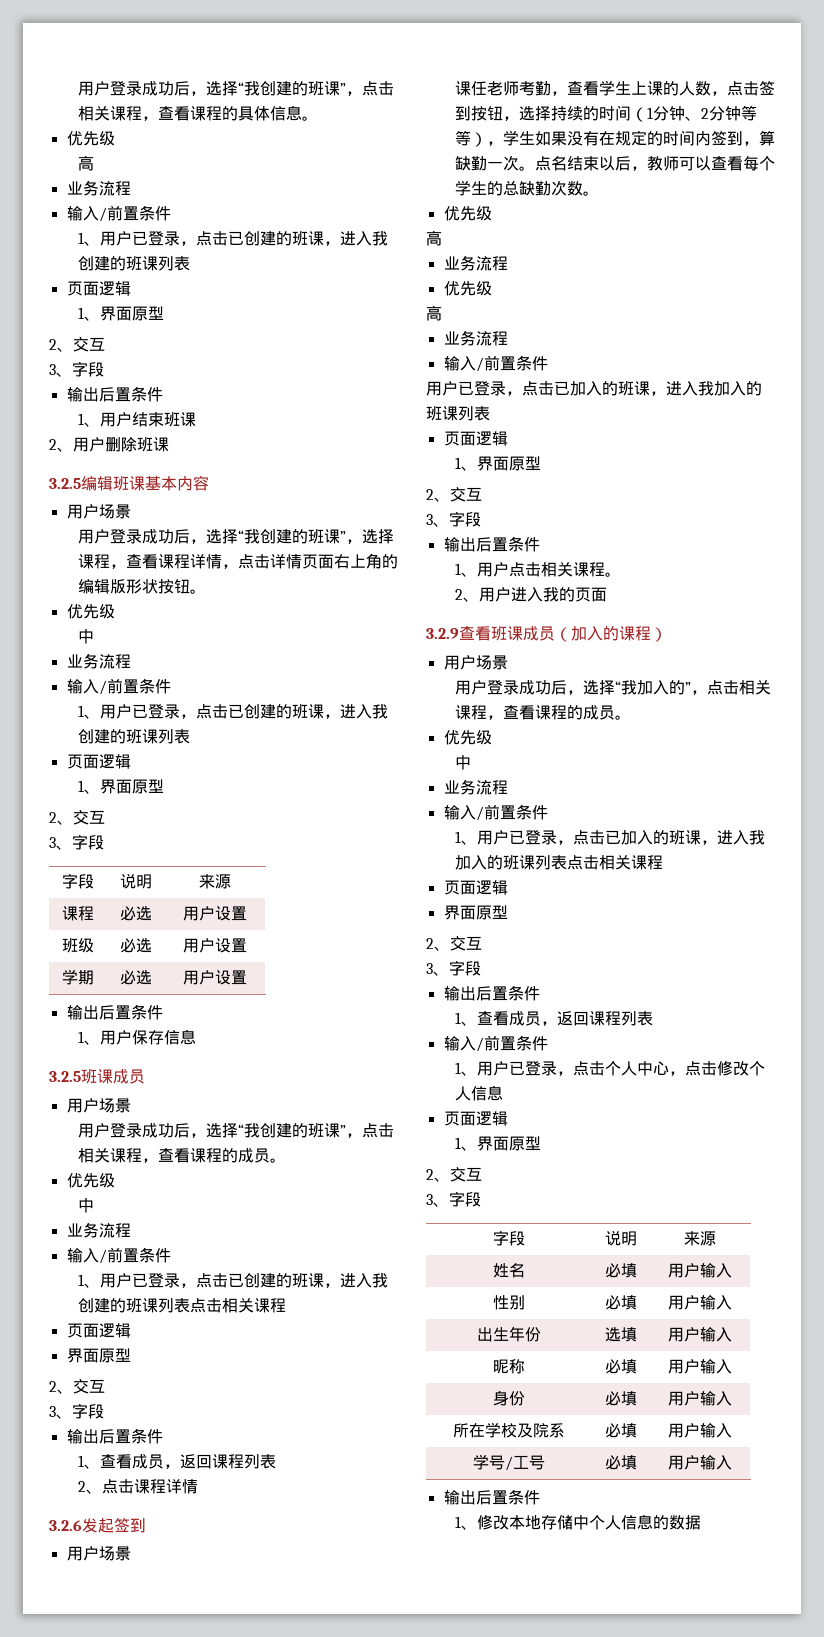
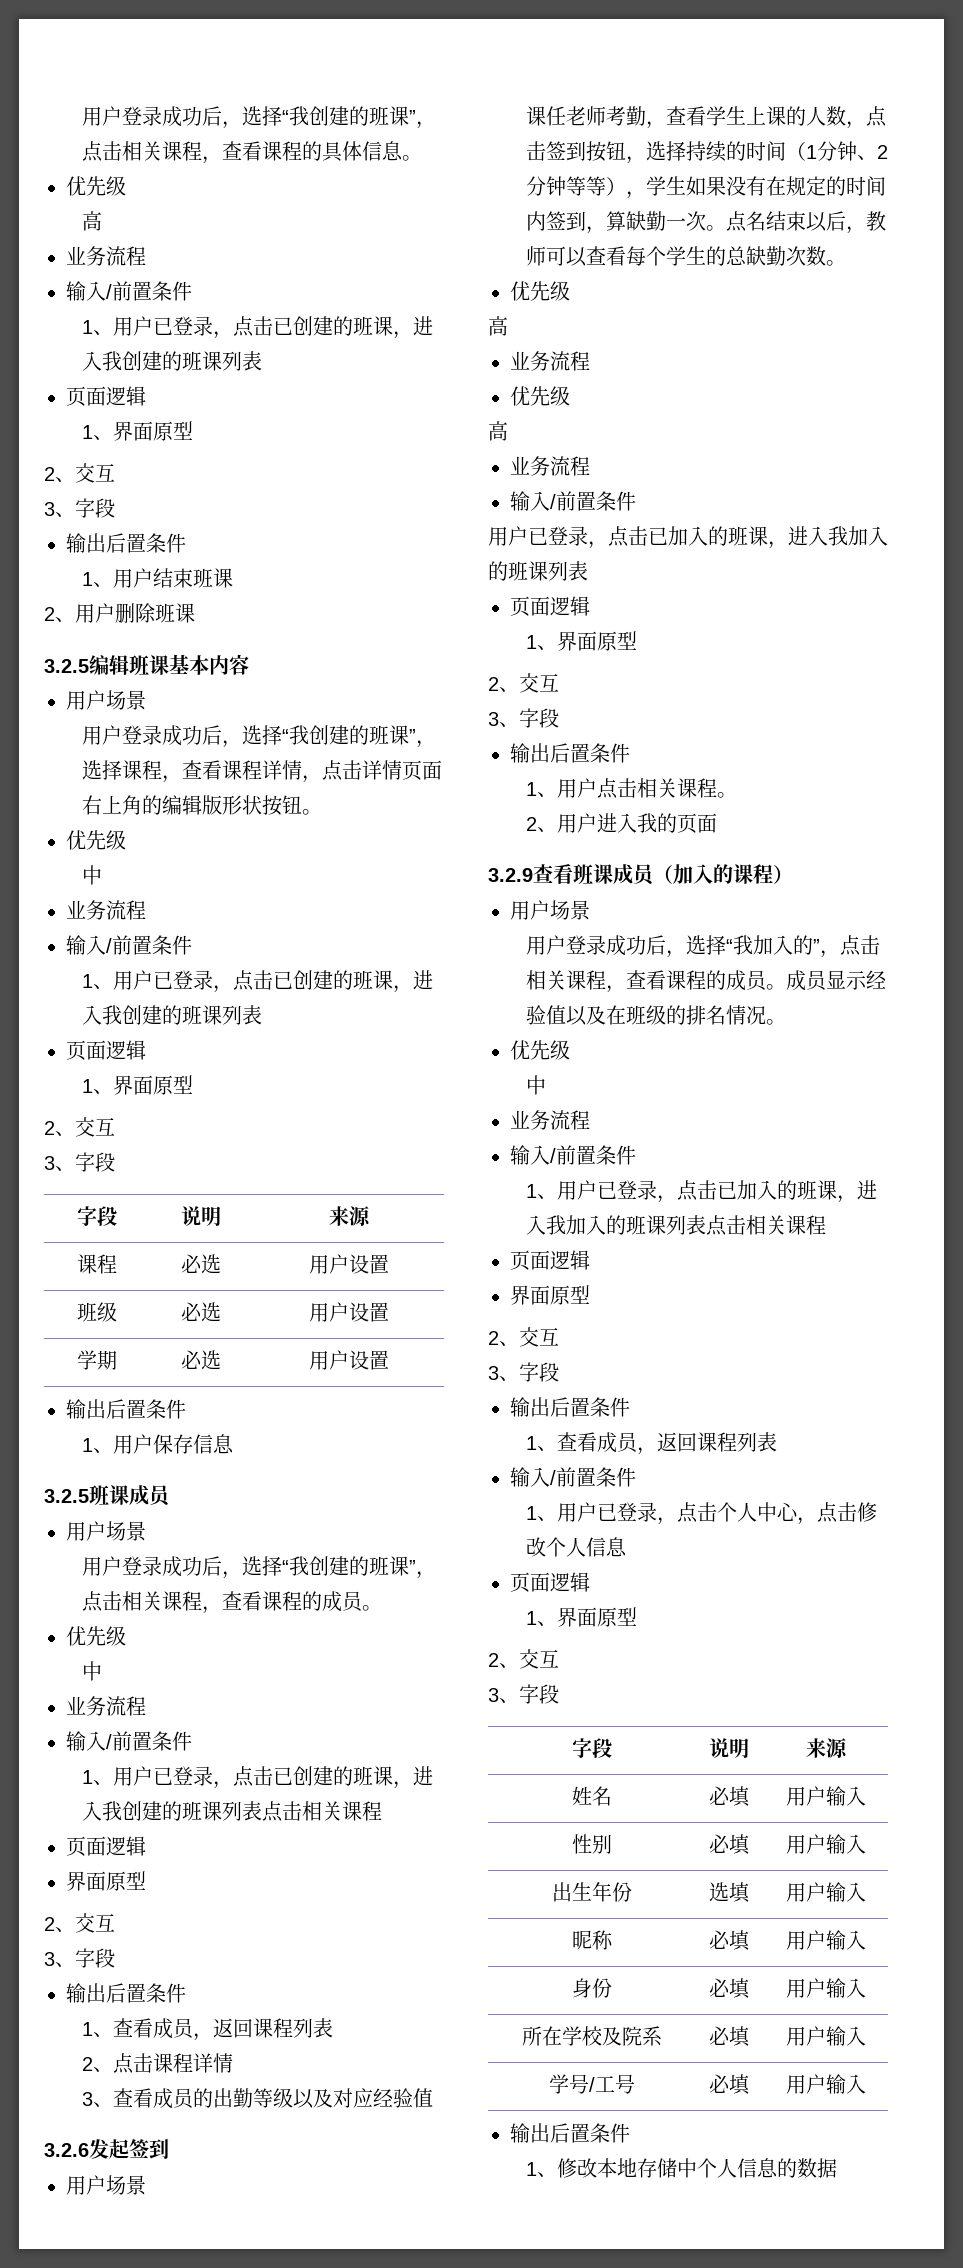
(198, 1486) none -> [81,2088,433,2109] // 3、查看成员的出勤等级以及对应经验值
(631, 717) none -> [785,970,886,991] [525,1005,786,1026] 成员显示经验值以及在班级的排名情况。

